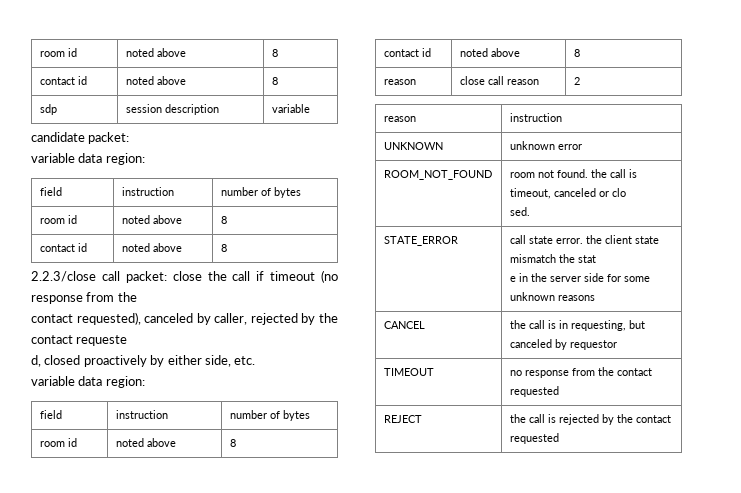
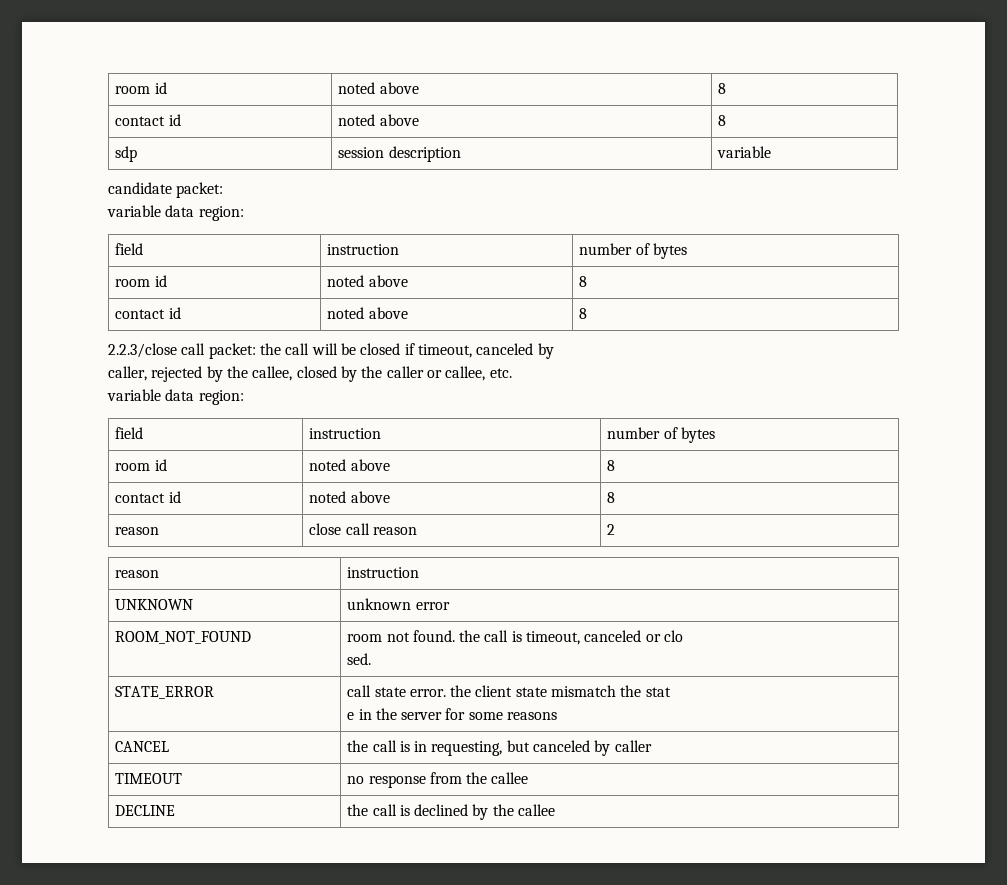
[172,270,338,283] [31,292,137,304] [31,312,211,325] close the call if timeout (no response from the // contact requested), canceled by -> [259,343,554,359] the call will be closed if timeout, canceled by //
[31,335,128,346] [31,355,231,367] contact requeste // d, closed proactively by either side, -> [252,366,486,382] callee, closed by the caller or callee,
[583,273,604,282] side -> (443, 716) none
[509,292,555,301] unknown -> (503, 716) none
[569,340,617,350] requestor -> [614,740,652,752] caller
[616,368,652,376] [509,386,559,397] [383,415,422,423] [509,414,671,425] [509,433,559,444] contact requested // REJECT | the call is rejected by the contact requested -> [491,772,529,784] [115,805,176,816] [347,804,556,820] callee // DECLINE | the call is declined by the callee

